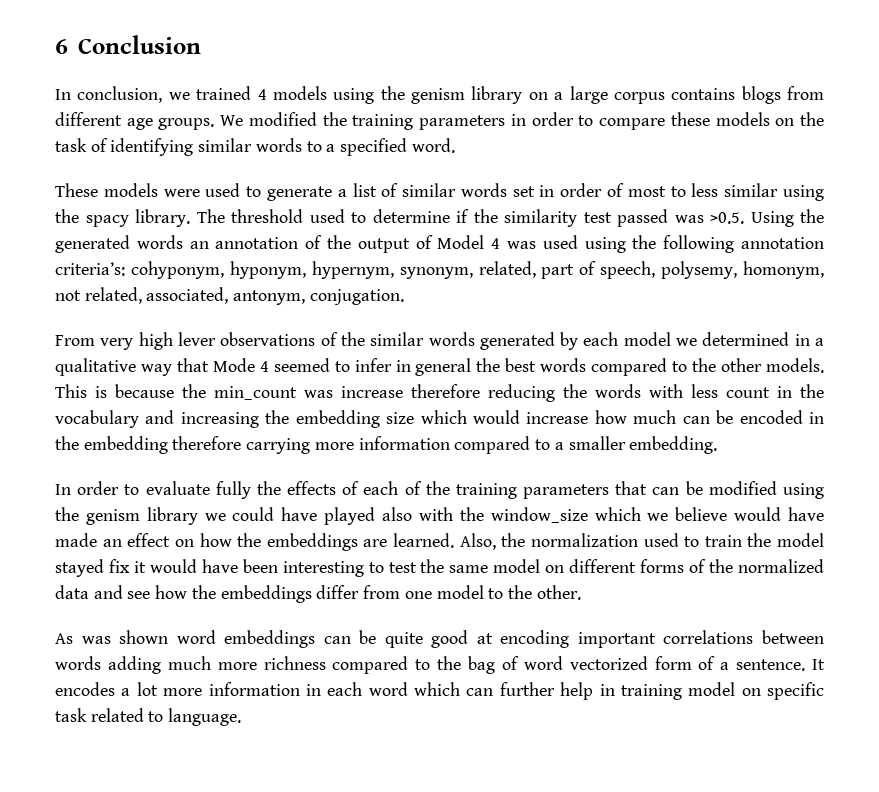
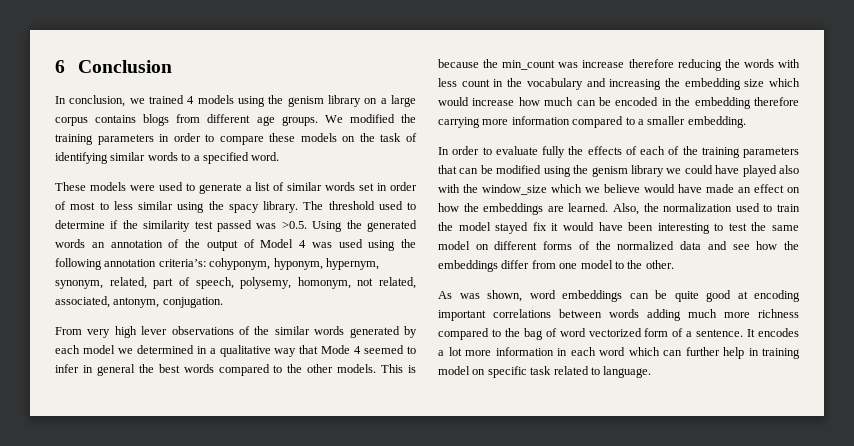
[119,630,169,644] shown -> [487,290,522,302] shown,

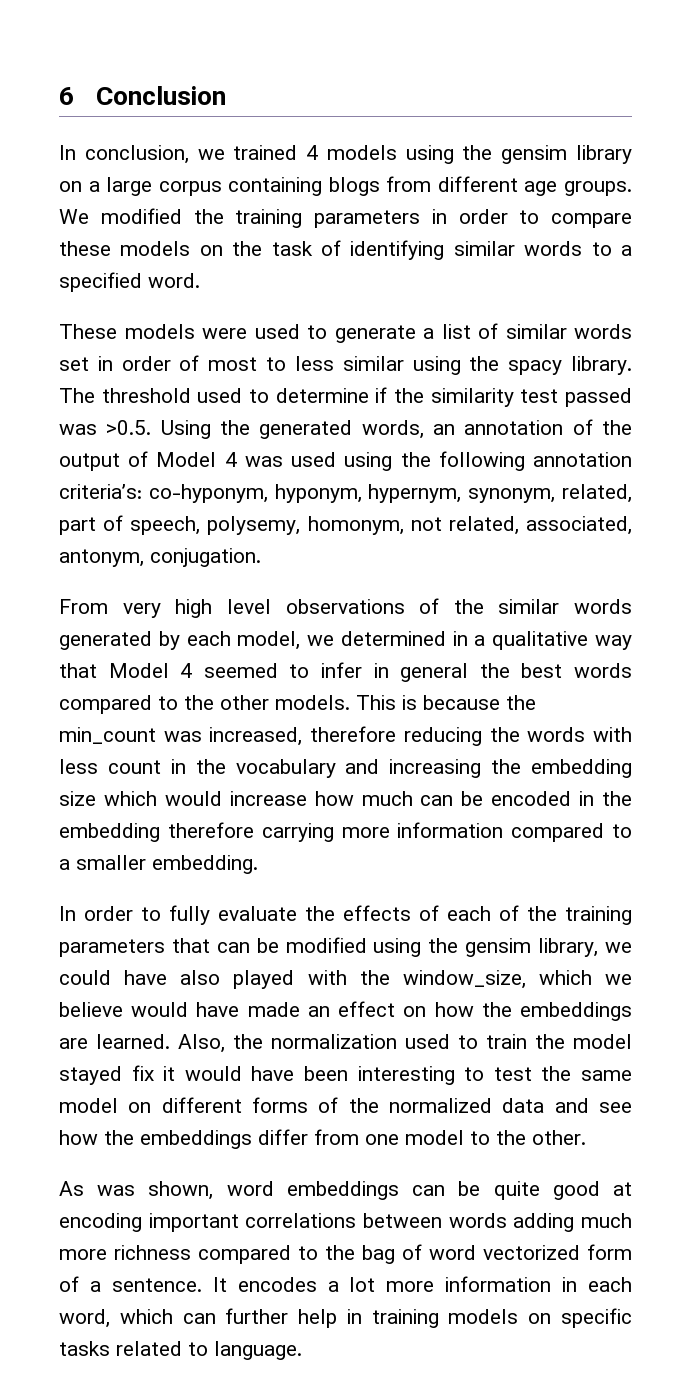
[287,96,324,107] genism -> [501,145,568,164] gensim
[95,115,137,123] contains -> [228,177,323,196] containing
[55,239,85,248] words -> [361,420,424,439] words,
[209,258,271,270] cohyponym, -> [148,484,268,503] co-hyponym,
[141,326,168,335] lever -> [226,599,271,614] level
[82,345,115,354] model -> [237,631,301,650] model,
[321,345,351,354] Mode -> [108,663,169,678] Model
[582,60,625,68] increase -> [209,727,303,746] increased,
[495,146,565,158] evaluate fully -> [169,905,297,925] fully evaluate
[591,165,664,177] genism library -> [465,938,599,957] gensim library,
[742,165,799,177] played also -> [180,970,295,989] also played
[482,184,547,195] window_size -> [402,970,526,989] window_size,
[599,347,625,356] word -> [59,1309,110,1328] word,
[438,366,470,375] model -> [448,1309,519,1324] models
[530,366,552,375] task -> [59,1341,110,1356] tasks

